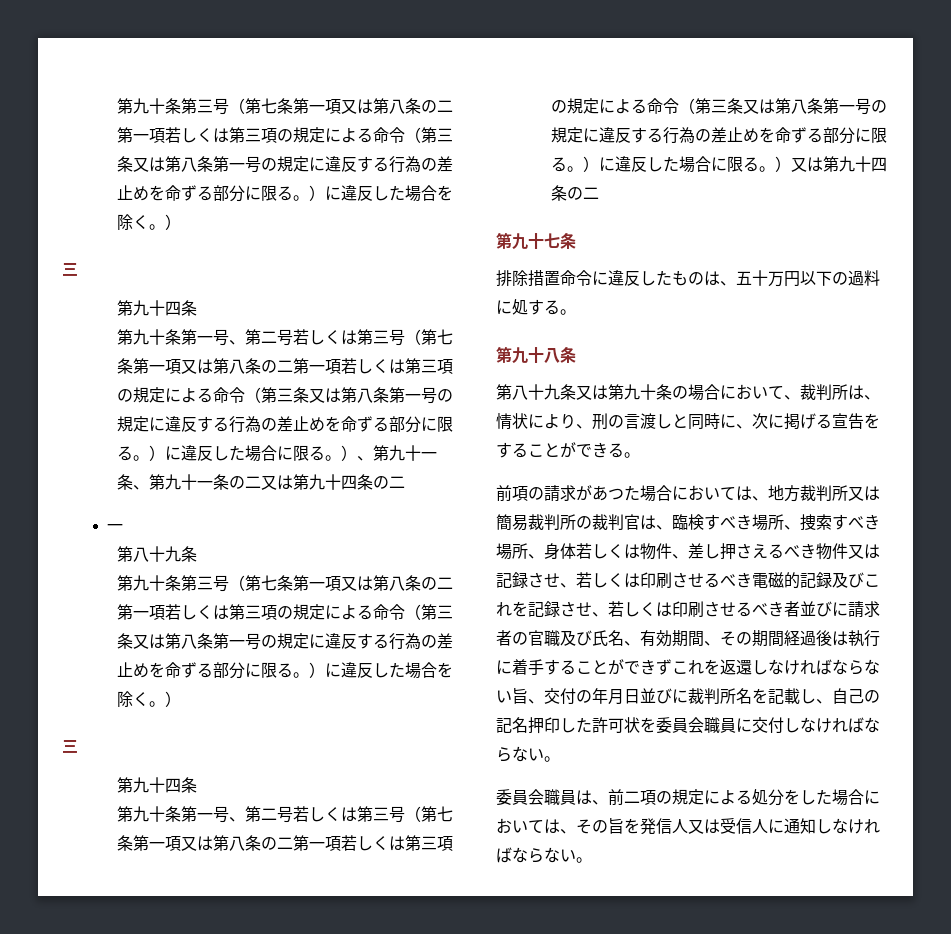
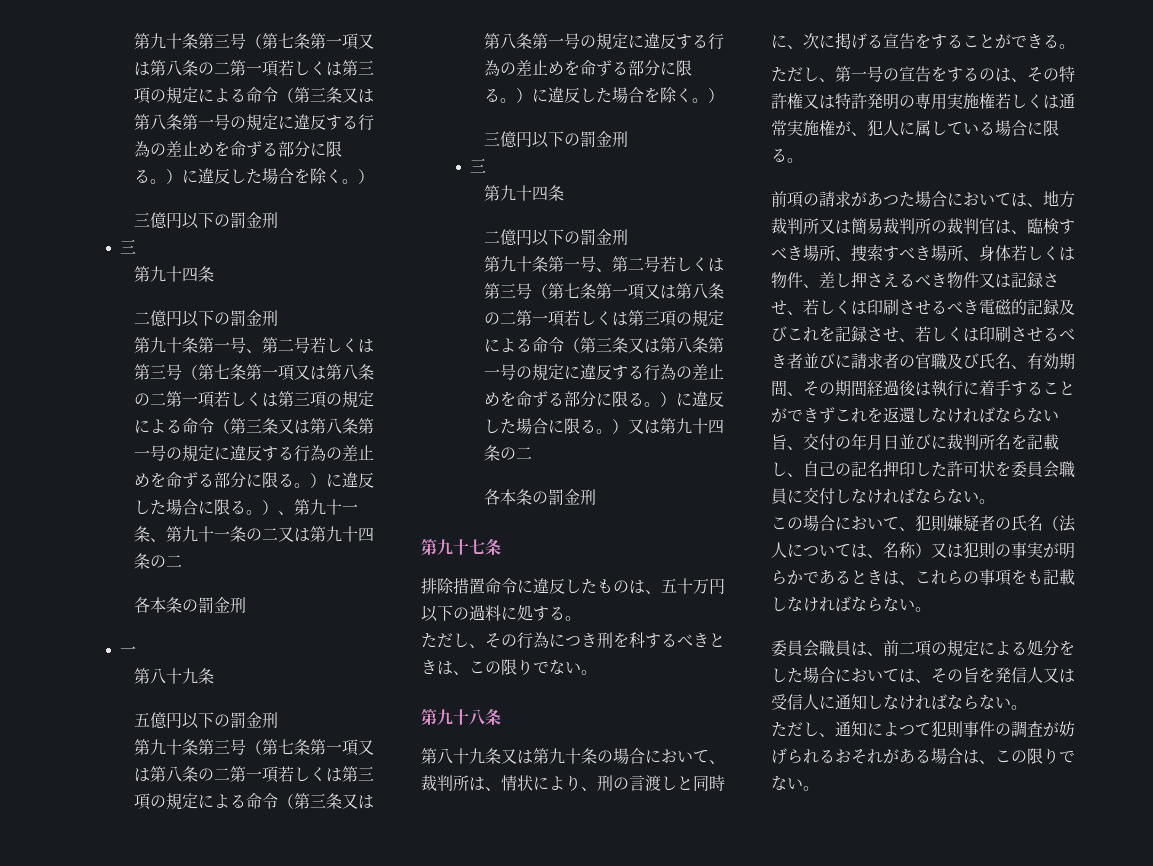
[62,263,78,276] [117,300,198,316] // 三 // 第九十四条 -> [134,212,279,229] [120,239,137,254] [134,266,215,282] [134,310,279,327] // 三億円以下の罰金刑 // 三 // 第九十四条 // 二億円以下の罰金刑
(406, 482) none -> [134,597,247,613] // 各本条の罰金刑
(198, 554) none -> [134,712,279,729] // 五億円以下の罰金刑
[62,740,78,753] [117,777,198,793] // 三 // 第九十四条 -> [484,131,629,148] [470,158,487,173] [484,185,565,201] [484,229,629,246] // 三億円以下の罰金刑 // 三 // 第九十四条 // 二億円以下の罰金刑
(600, 193) none -> [484,489,597,505] // 各本条の罰金刑
(576, 312) none -> [421,632,725,649] [421,659,597,675] // ただし、その行為につき刑を科するべきときは、この限りでない。
(640, 455) none -> [771,66,1075,83] [771,93,1075,110] [771,120,1059,137] [771,148,803,163] // ただし、第一号の宣告をするのは、その特許権又は特許発明の専用実施権若しくは通常実施権が、犯人に属している場合に限る。
(560, 759) none -> [771,514,1076,532] [771,542,1075,559] [771,569,1075,586] [771,596,931,612] // この場合において、犯則嫌疑者の氏名（法人については、名称）又は犯則の事実が明らかであるときは、これらの事項をも記載しなければならない。
(592, 860) none -> [771,721,1075,738] [771,748,1075,764] [771,775,819,791] // ただし、通知によつて犯則事件の調査が妨げられるおそれがある場合は、この限りでない。

